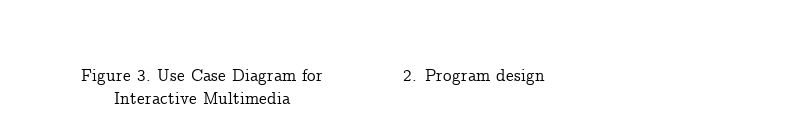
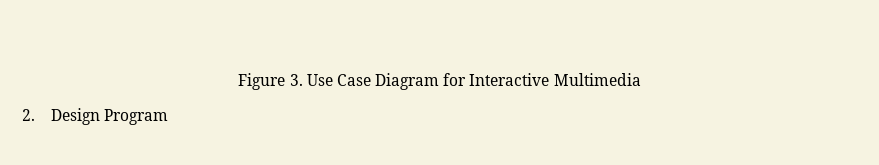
[425,69,546,85] Program design -> [51,108,169,125] Design Program

